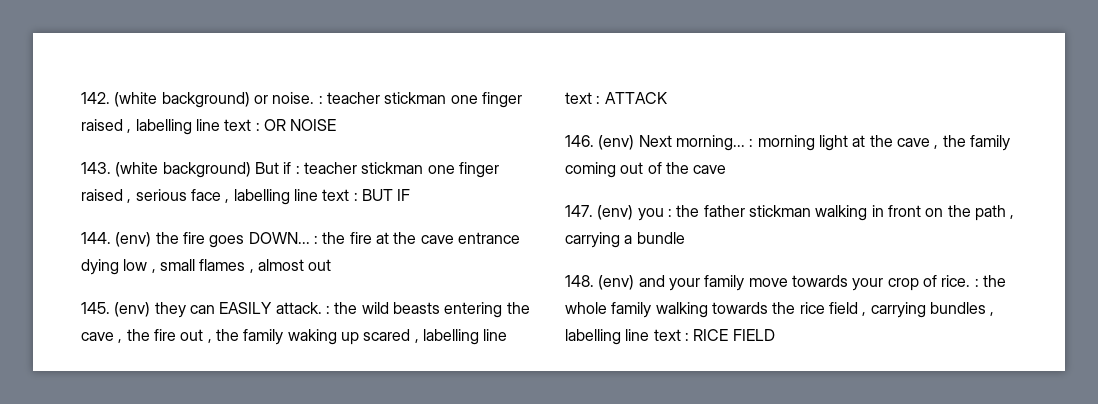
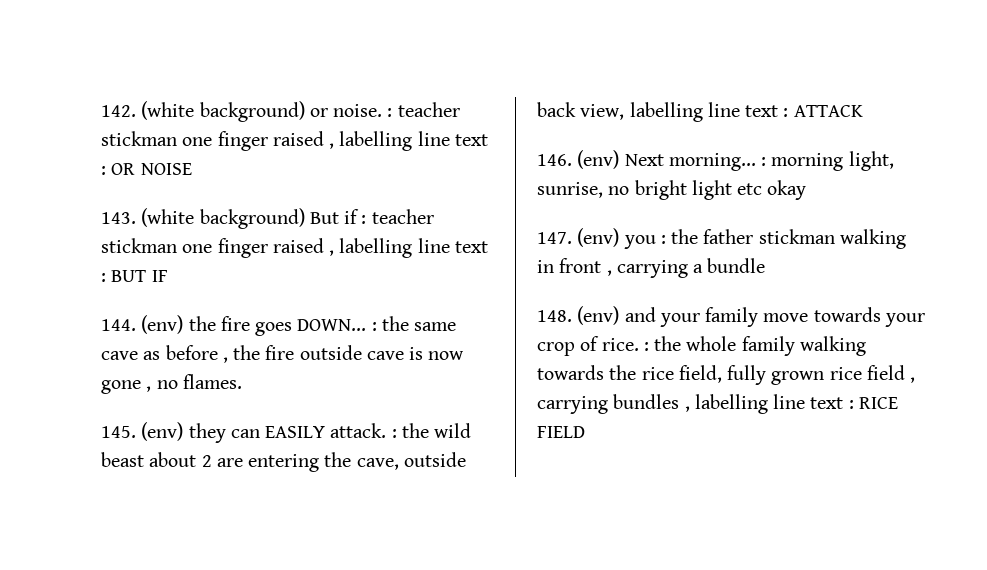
[135,189,230,203] serious face , -> (335, 253) none
[349,232,520,244] [81,259,332,275] fire at the cave entrance dying low , small flames , almost out -> [414,322,457,331] [101,345,465,363] [101,374,242,394] same cave as before , the fire outside cave is now gone , no flames.
[392,302,530,318] [81,329,419,345] beasts entering the cave , the fire out , the family waking up scared , -> [101,452,466,472] [537,102,625,120] beast about 2 are entering the cave, outside back view,
[818,135,1010,151] [565,162,727,178] light at the cave , the family coming out of the cave -> [848,151,894,171] [537,180,807,200] light, sunrise, no bright light etc okay
[925,205,1006,221] on the path -> (602, 265) none
(825, 308) none -> [678,365,862,385] field, fully grown rice

